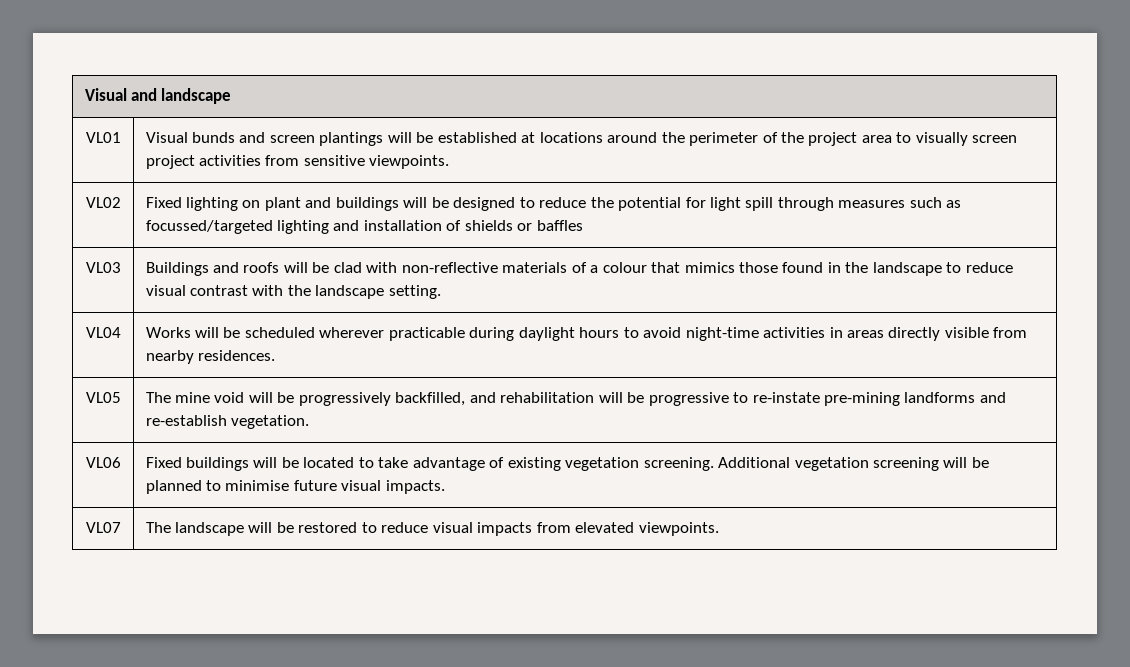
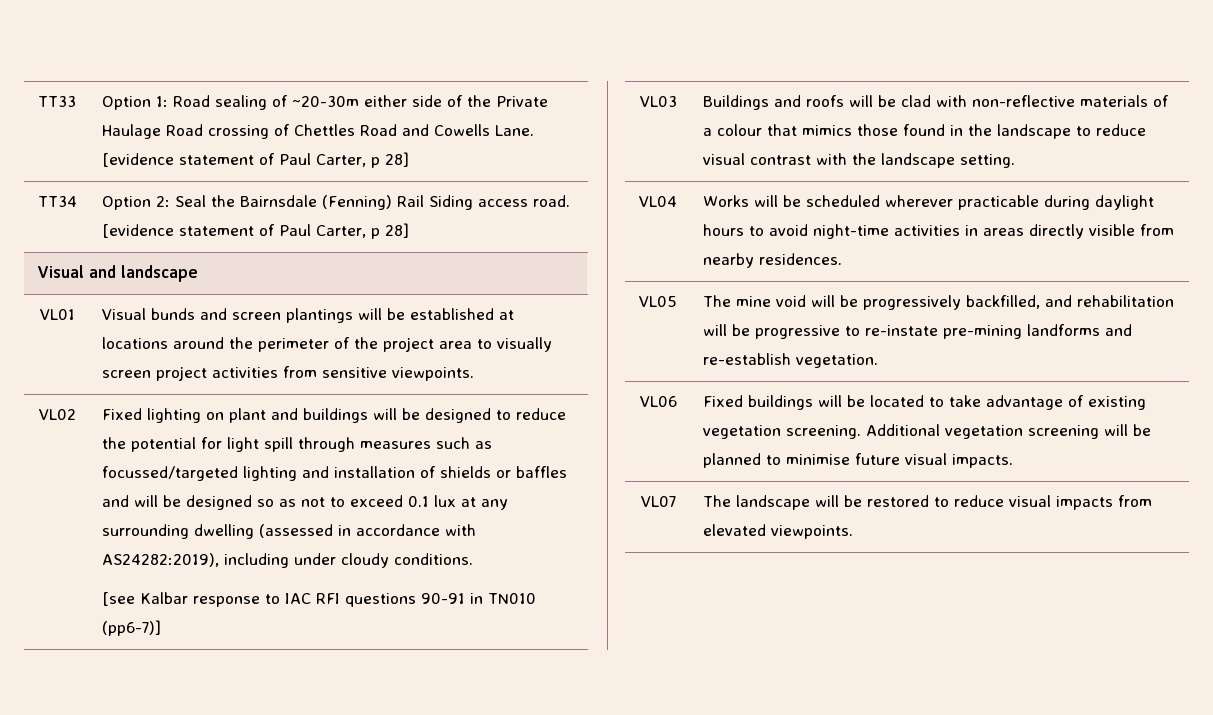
(84, 94) none -> [38,96,76,107] [101,95,548,110] [101,124,534,139] [101,152,409,168] [37,196,77,207] [101,195,570,210] [101,223,409,239] TT33 | Option 1: Road sealing of ~20-30m either side of the Private Haulage Road crossing of Chettles Road and Cowells Lane. [evidence statement of Paul Carter, p 28] // TT34 | Option 2: Seal the Bairnsdale (Fenning) Rail Siding access road. [evidence statement of Paul Carter, p 28] //
(583, 225) none -> [101,495,508,510] [101,524,476,539] [101,553,473,568] [101,592,536,607] [101,620,161,636] and will be designed so as not to exceed 0.1 lux at any surrounding dwelling (assessed in accordance with AS24282:2019), including under cloudy conditions. // [see Kalbar response to IAC RFI questions 90-91 in TN010 (pp6-7)]

